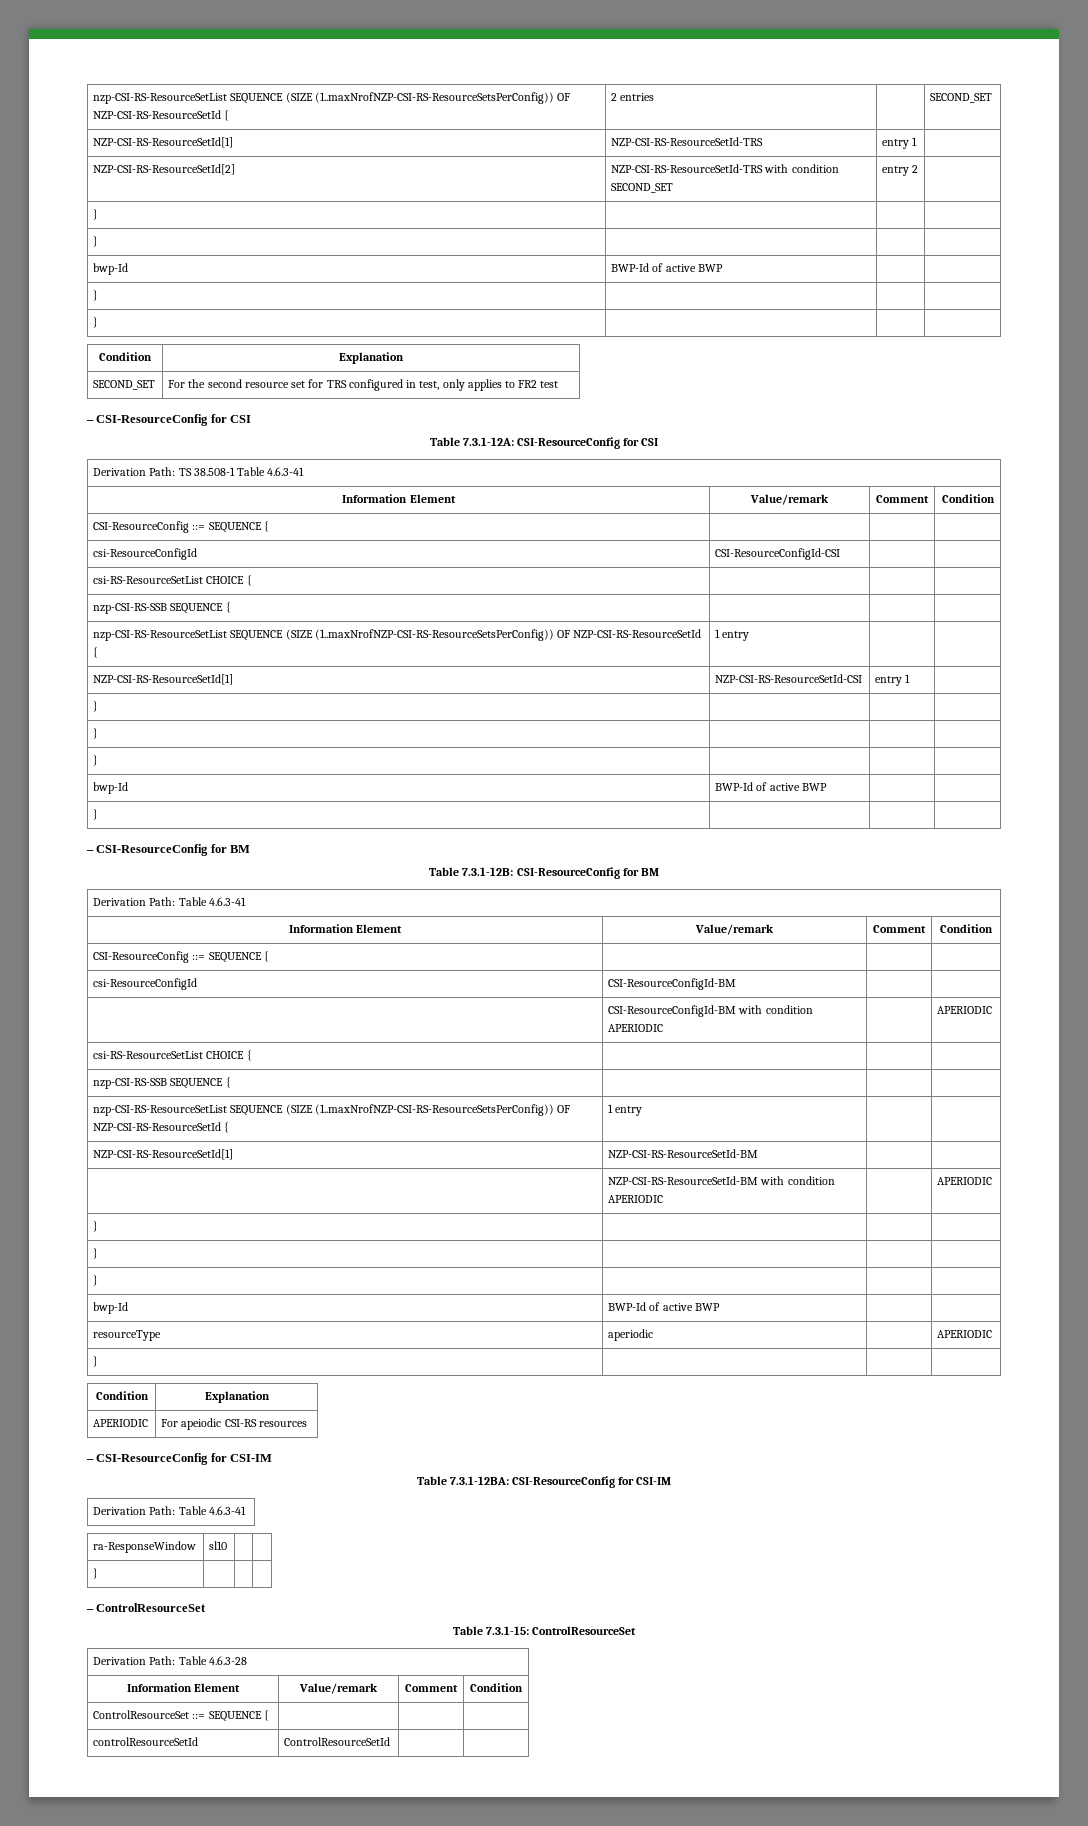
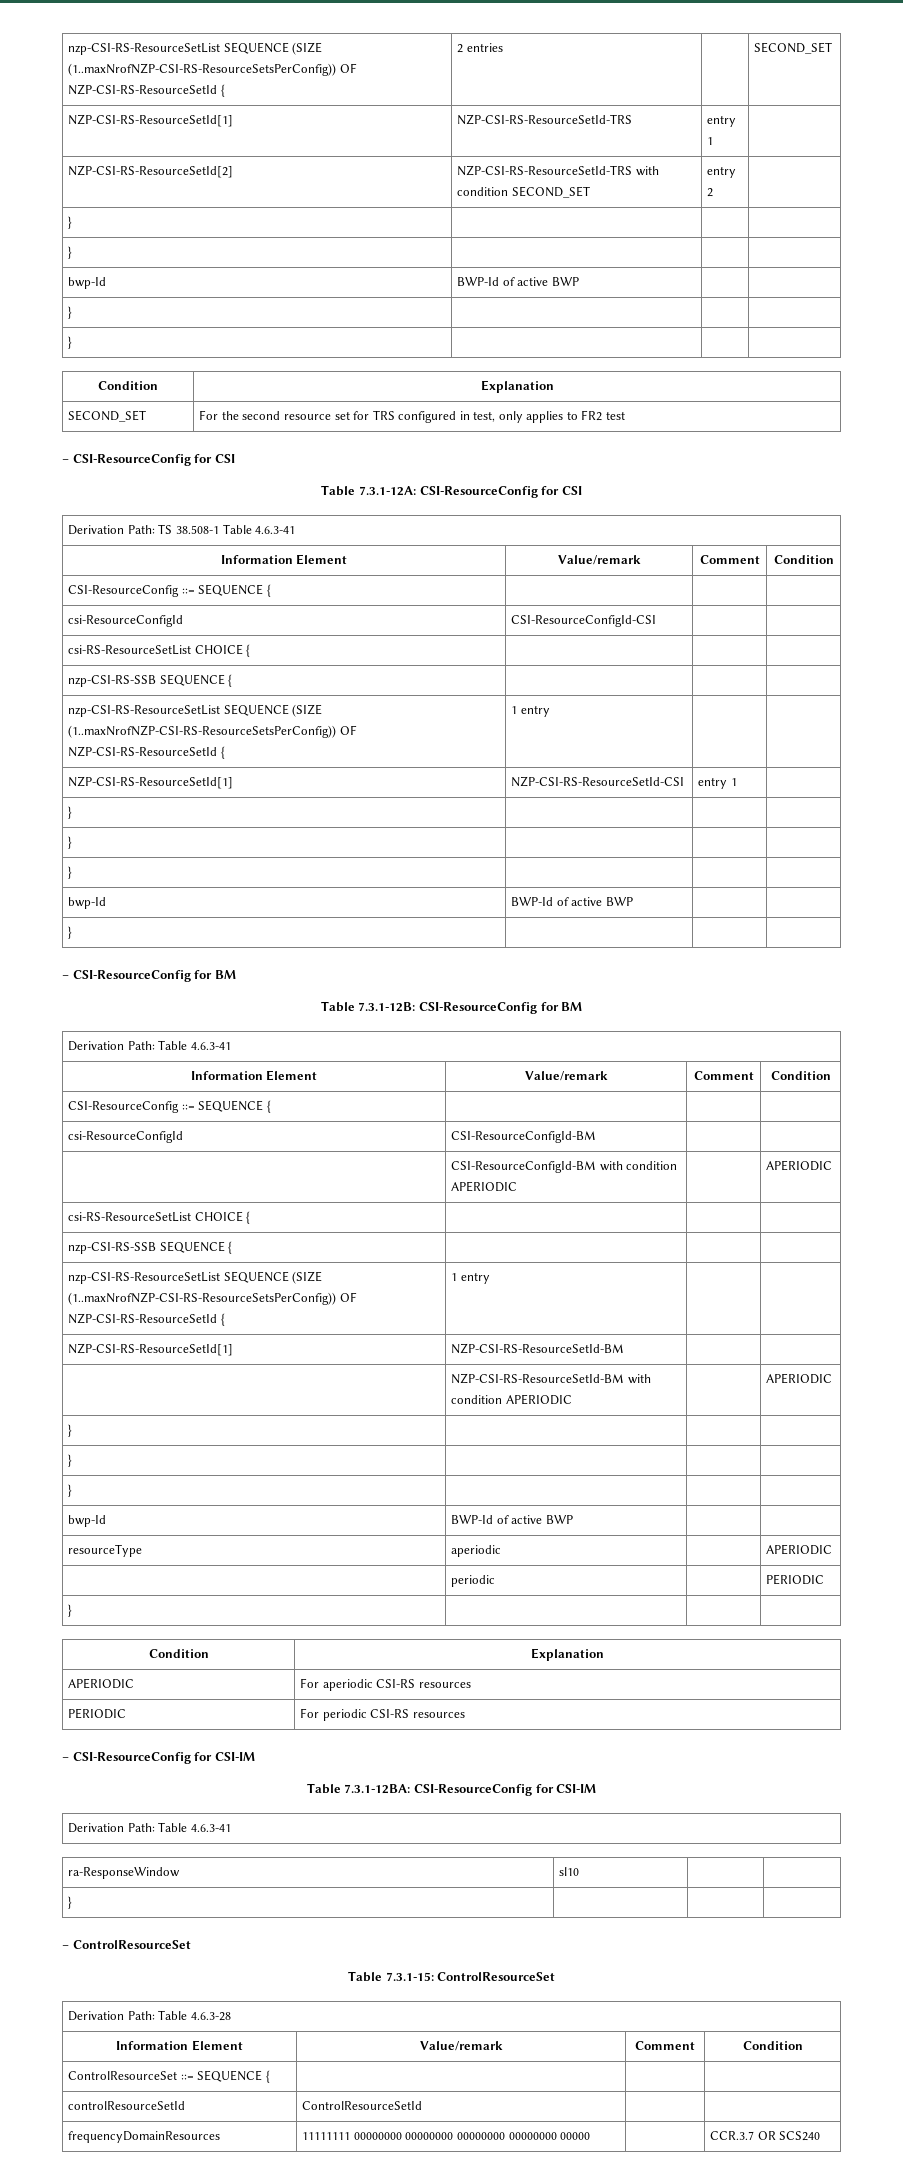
(993, 1334) none -> [451,1575,496,1587] [766,1574,825,1585] // | periodic | | PERIODIC
[181,1418,222,1430] apeiodic -> [322,1679,471,1691] [68,1708,127,1719] [300,1708,367,1721] aperiodic CSI-RS resources // PERIODIC | For periodic
(391, 1741) none -> [68,2131,221,2143] [302,2132,591,2140] [710,2131,821,2141] // frequencyDomainResources | 11111111 00000000 00000000 00000000 00000000 00000 | | CCR.3.7 OR SCS240

